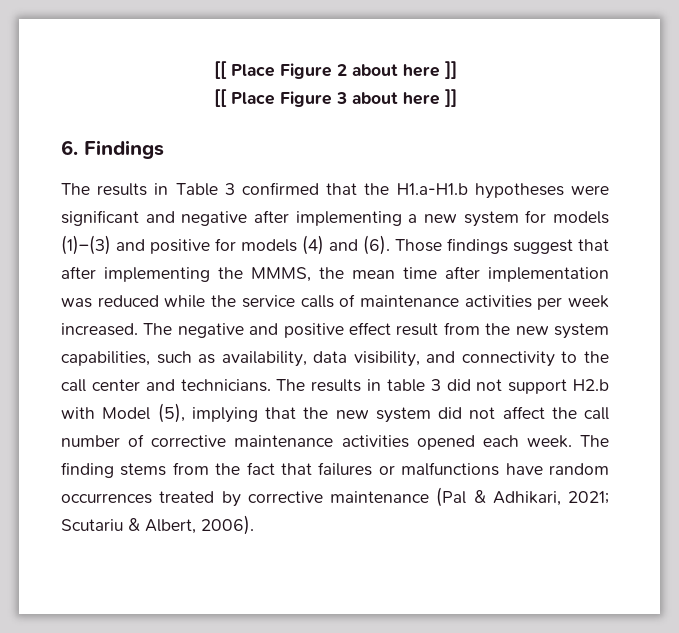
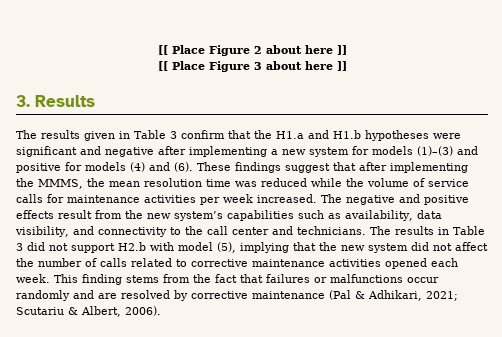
[61,140,164,159] [61,182,468,196] 6. Findings // The results in Table 3 confirmed that the H1.a-H1.b -> [16,95,95,107] [16,130,361,141] 3. Results // The results given in Table 3 confirm that the H1.a and H1.b
[395,239,442,252] Those -> [197,162,231,171] These
[403,266,609,282] time after implementation -> [144,178,231,187] resolution time
(237, 301) none -> [367,178,425,187] volume of
[339,294,356,307] of -> [47,194,64,203] for
[349,322,391,335] effect -> [16,210,54,219] effects
[553,323,609,339] [61,351,150,366] system capabilities, -> [174,210,294,221] system’s capabilities
[386,379,425,392] table -> [452,226,485,235] Table
[102,407,151,420] Model -> [178,242,213,251] model
[584,407,609,420] call -> (34, 262) none
(145, 440) none -> [100,258,187,267] calls related to
[580,435,609,447] The -> [54,274,78,283] This
[505,463,609,475] [61,491,215,504] have random occurrences treated -> [407,277,439,283] [16,290,170,301] occur randomly and are resolved

